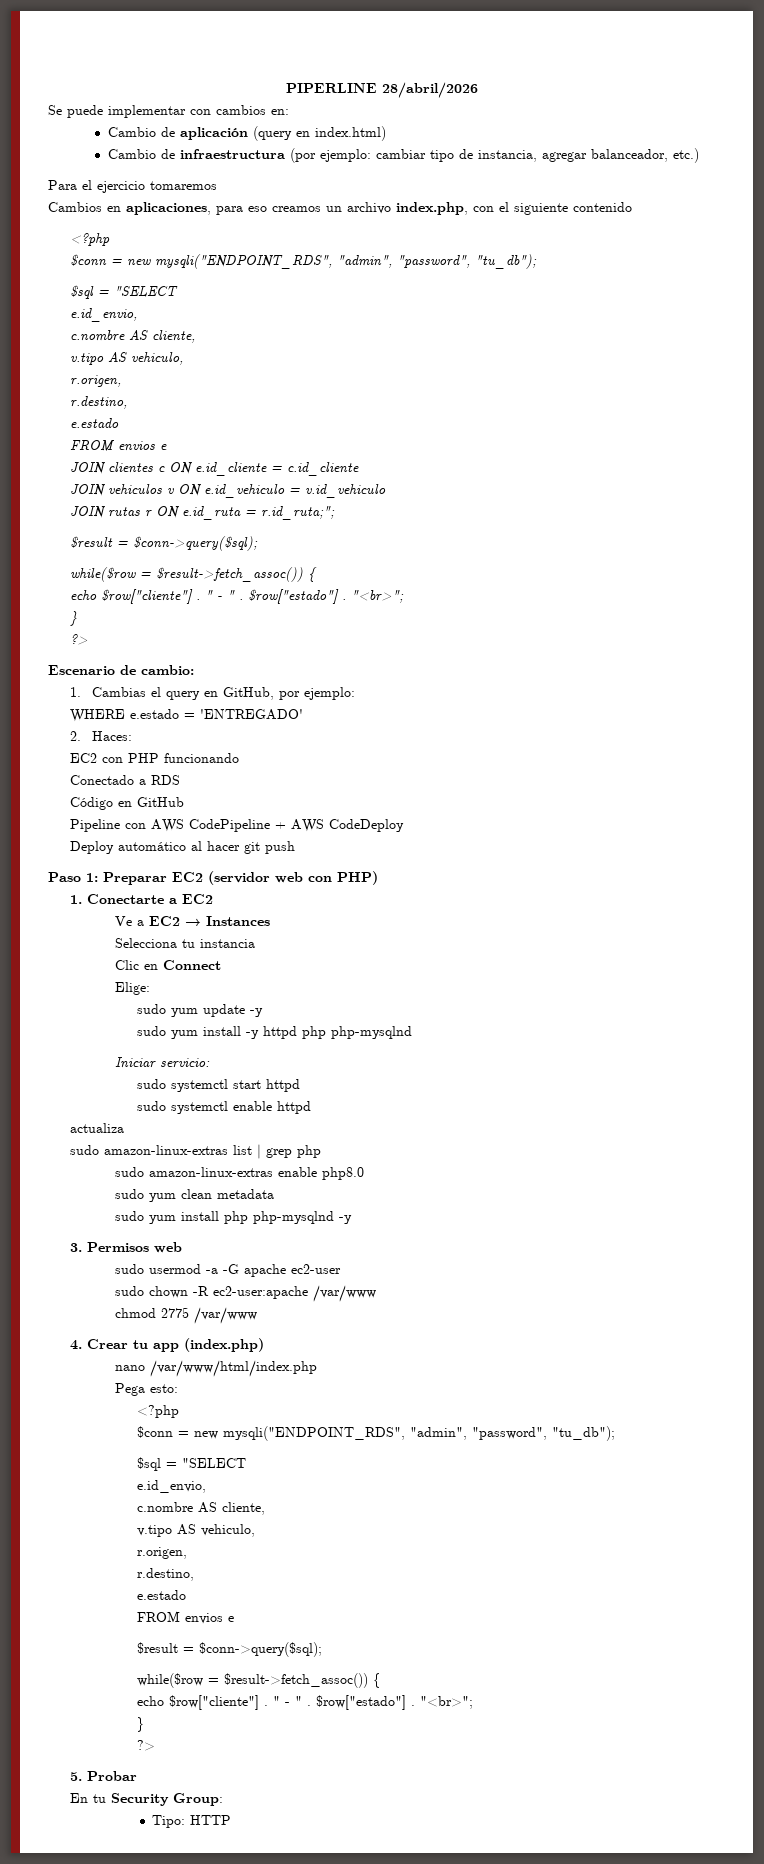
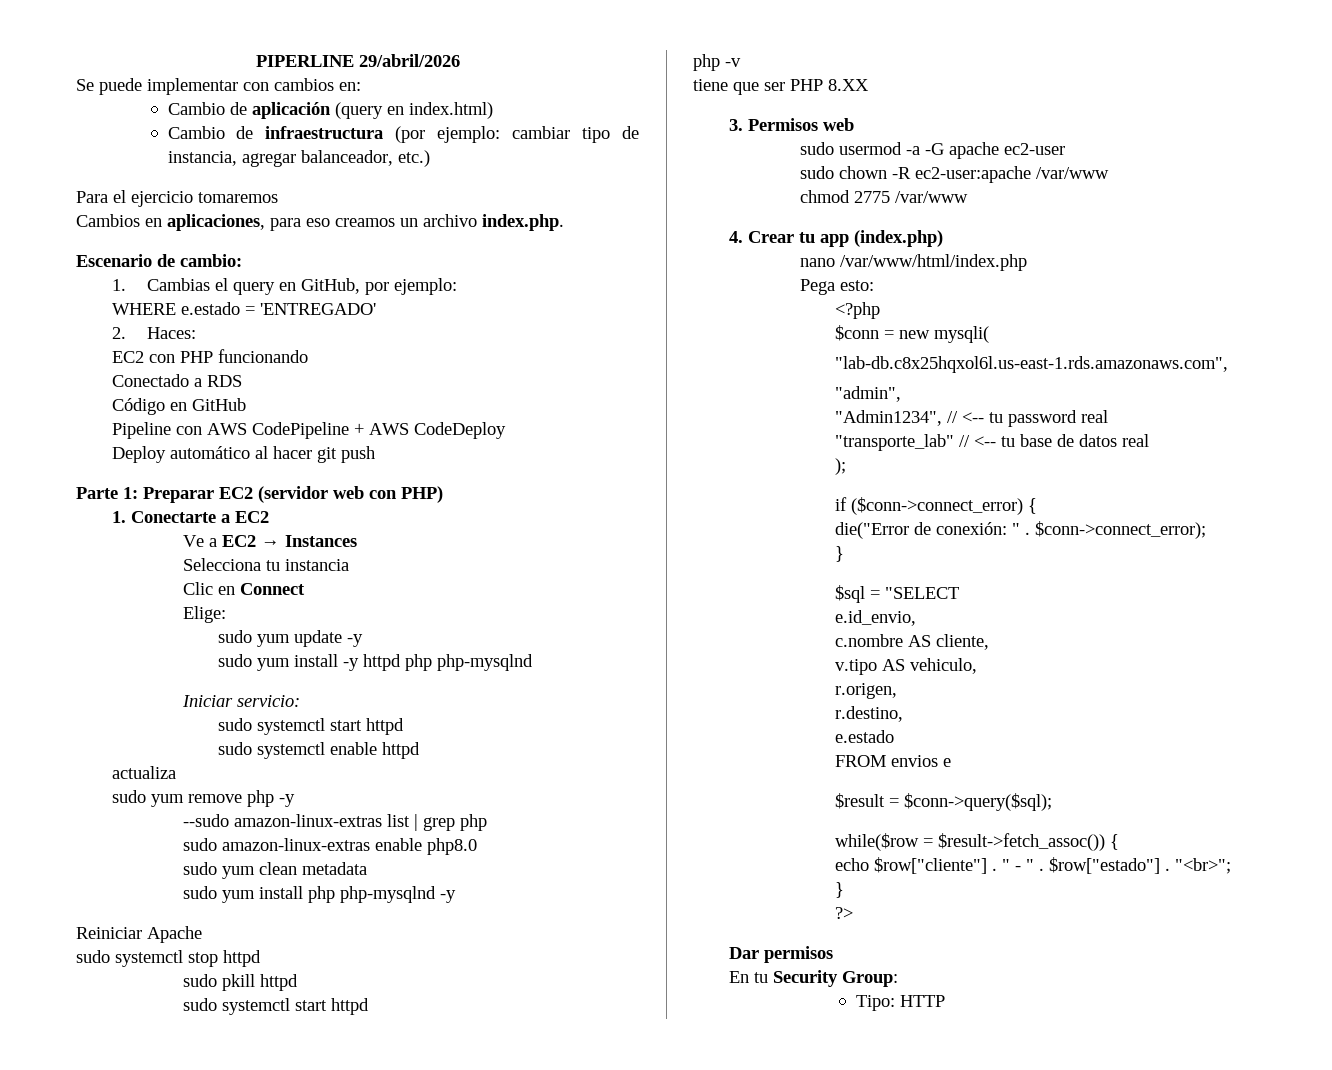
[382,82,478,98] 28/abril/2026 -> [358,54,460,67] 29/abril/2026
[396,202,632,215] [70,233,111,246] [70,254,538,269] [70,285,179,299] [70,308,138,322] [70,330,196,343] [70,352,184,365] [70,375,122,387] [70,396,128,409] [70,418,120,428] [70,440,168,452] [70,462,360,476] [70,484,387,498] [70,506,336,520] [70,536,259,551] [70,567,318,582] [70,589,405,604] [70,611,78,626] [70,634,89,645] index.php, con el siguiente contenido // <?php // $conn = new mysqli("ENDPOINT_RDS", "admin", "password", "tu_db"); // $sql = "SELECT // e.id_envio, // c.nombre AS cliente, // v.tipo AS vehiculo, // r.origen, // r.destino, // e.estado // FROM envios e // JOIN clientes c ON e.id_cliente = c.id_cliente // JOIN vehiculos v ON e.id_vehiculo = v.id_vehiculo // JOIN rutas r ON e.id_ruta = r.id_ruta;"; // $result = $conn->query($sql); // while($row = $result->fetch_assoc()) { // echo $row["cliente"] . " - " . $row["estado"] . "<br>"; // } // ?> -> [482,214,564,231] index.php.
[48,872,81,882] Paso -> [76,487,118,499] Parte
(100, 1150) none -> [150,790,295,807] [182,814,229,827] yum remove php -y // --sudo
(352, 1219) none -> [76,926,202,943] [76,950,261,967] [182,974,298,991] [182,998,369,1015] [693,54,741,71] [693,79,869,95] // Reiniciar Apache // sudo systemctl stop httpd // sudo pkill httpd // sudo systemctl start httpd // php -v // tiene que ser PHP 8.XX
[222,1426,615,1441] mysqli("ENDPOINT_RDS", "admin", "password", "tu_db"); -> [934,326,990,343] [835,356,1229,373] [835,386,902,402] [835,410,1109,427] [835,434,1150,451] [835,458,847,475] [835,497,1038,515] [835,521,1207,539] [835,546,845,562] mysqli( // "lab-db.c8x25hqxol6l.us-east-1.rds.amazonaws.com", // "admin", // "Admin1234", // <-- tu password real // "transporte_lab" // <-- tu base de datos real // ); // if ($conn->connect_error) { // die("Error de conexión: " . $conn->connect_error); // }
[70,1771,138,1781] 5. Probar -> [728,946,833,963] Dar permisos

